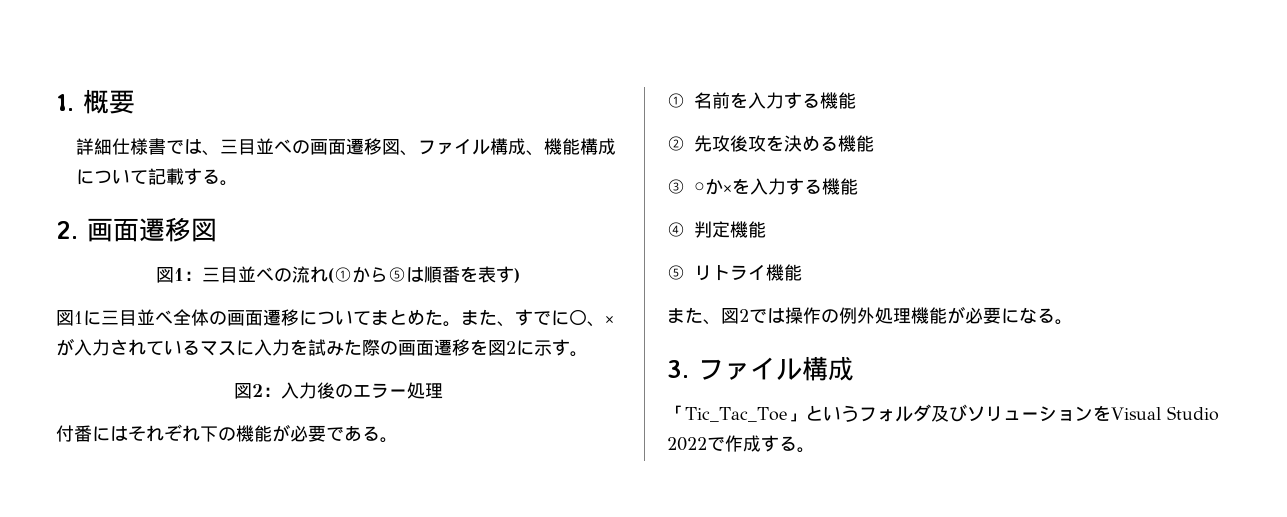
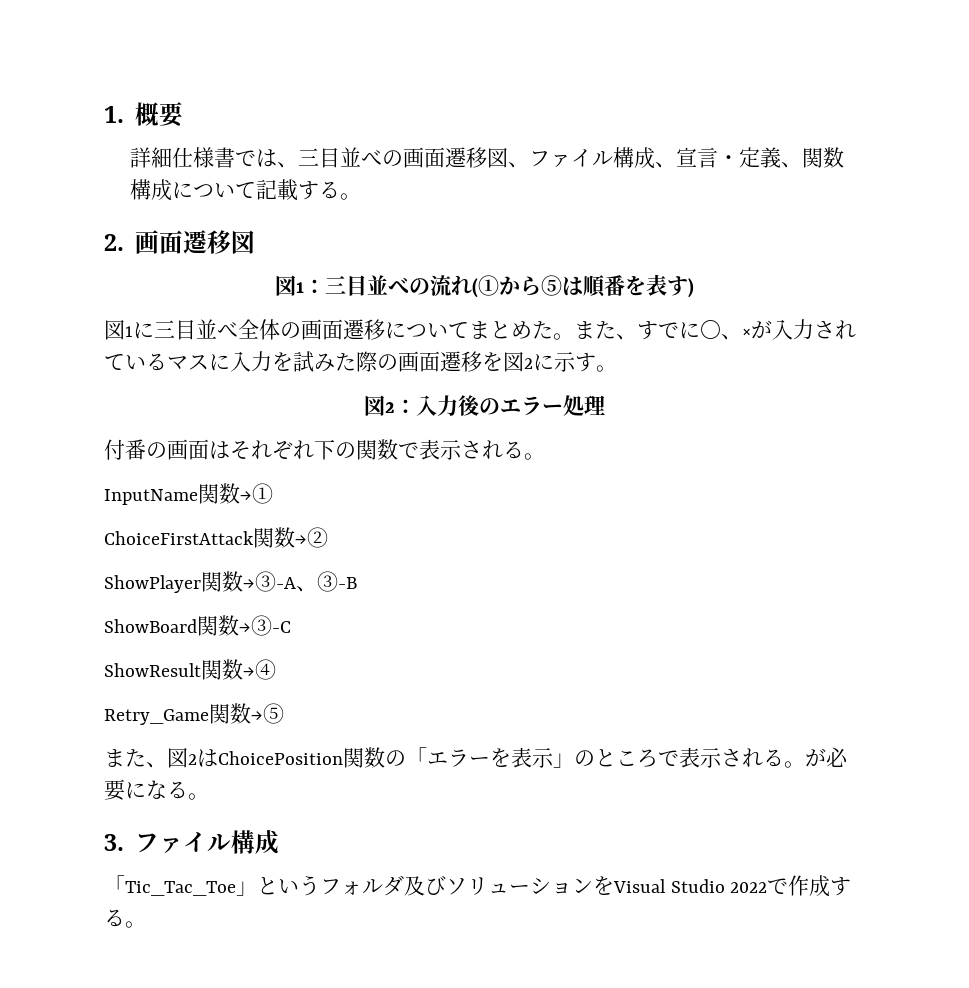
[544,138,581,155] 機能 -> [676,147,845,168] 宣言・定義、関数
[92,426,110,442] に -> [146,439,209,460] の画面
[236,424,398,443] [667,92,856,109] [667,135,874,152] [667,178,858,195] [667,221,766,238] [667,264,802,281] [667,307,947,325] 機能が必要である。 // ①名前を入力する機能 // ②先攻後攻を決める機能 // ③ ○か×を入力する機能 // ④判定機能 // ⑤リトライ機能 // また、図2では操作の例外処理機能 -> [356,439,545,460] [104,483,273,505] [104,527,328,548] [104,571,357,593] [104,615,291,636] [104,659,276,680] [104,703,284,725] [104,747,805,768] 関数で表示される。 // InputName関数→① // ChoiceFirstAttack関数→② // ShowPlayer関数→③-A、③-B // ShowBoard関数→③-C // ShowResult関数→④ // Retry_Game関数→⑤ // また、図2はChoicePosition関数の「エラーを表示」のところで表示される。

